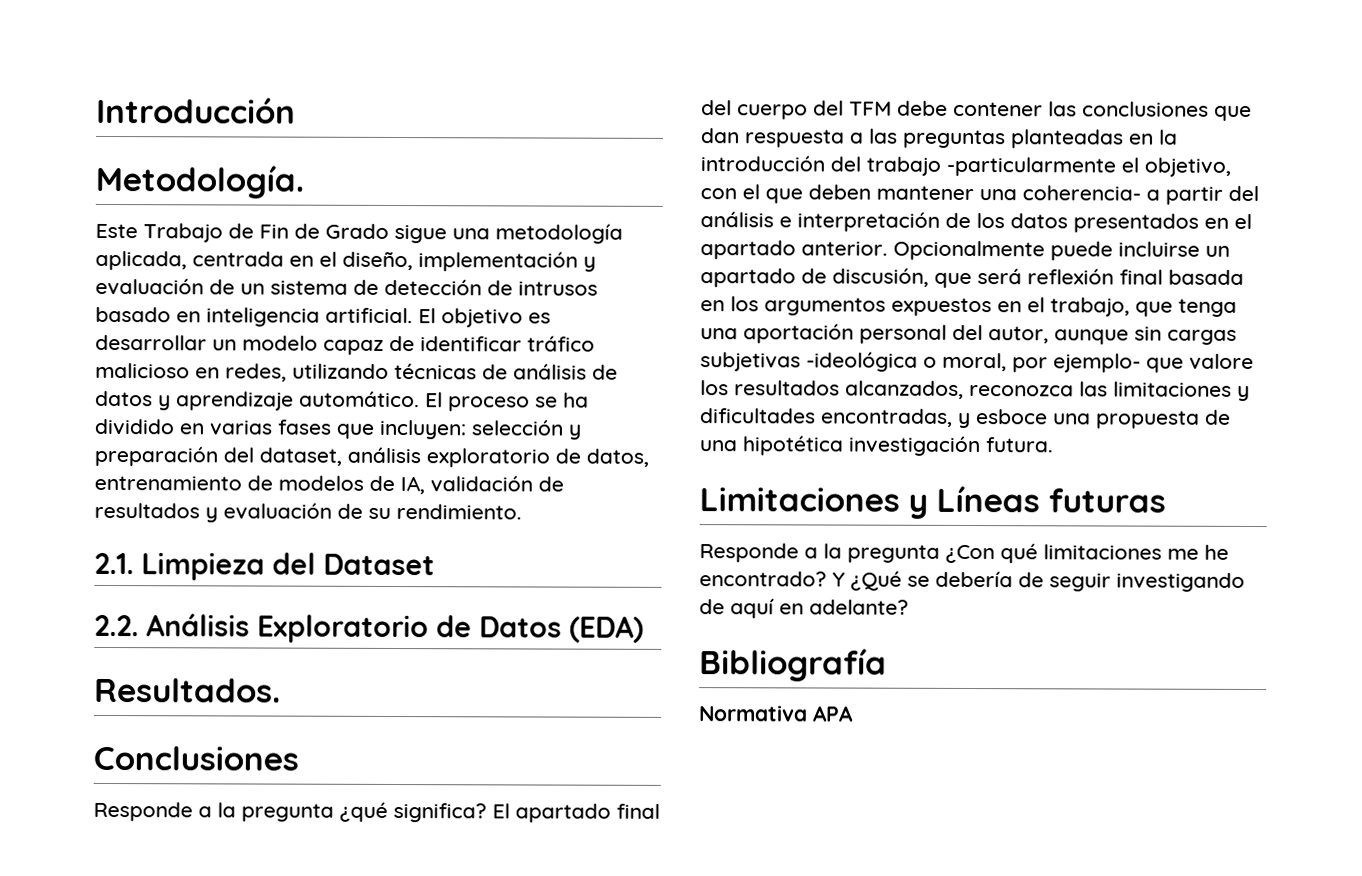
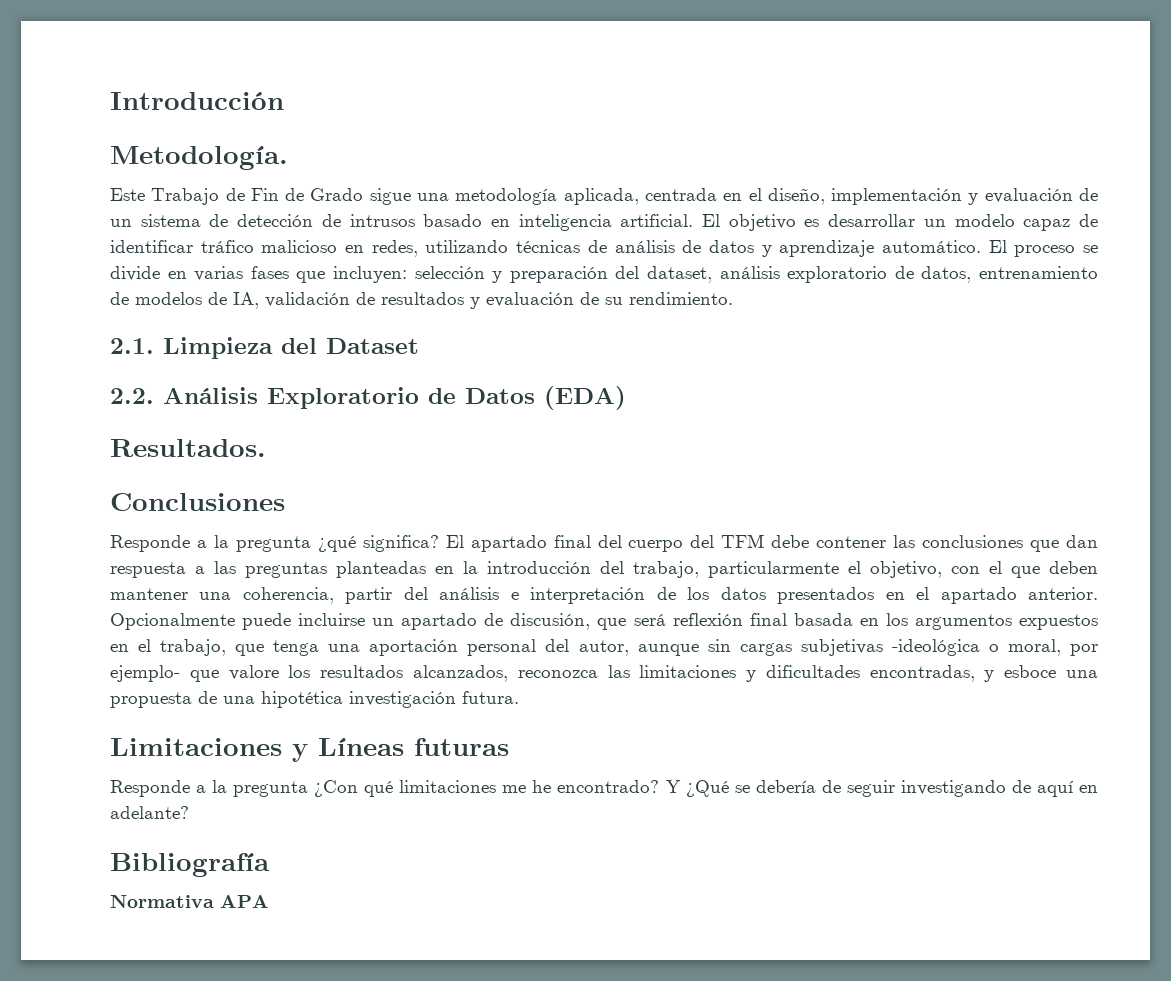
[563,392,589,408] [95,418,175,436] ha dividido -> [110,266,160,281] divide
[866,156,1116,177] trabajo -particularmente -> [633,561,839,578] trabajo, particularmente
[1022,185,1160,201] coherencia- a -> [242,587,334,604] coherencia,

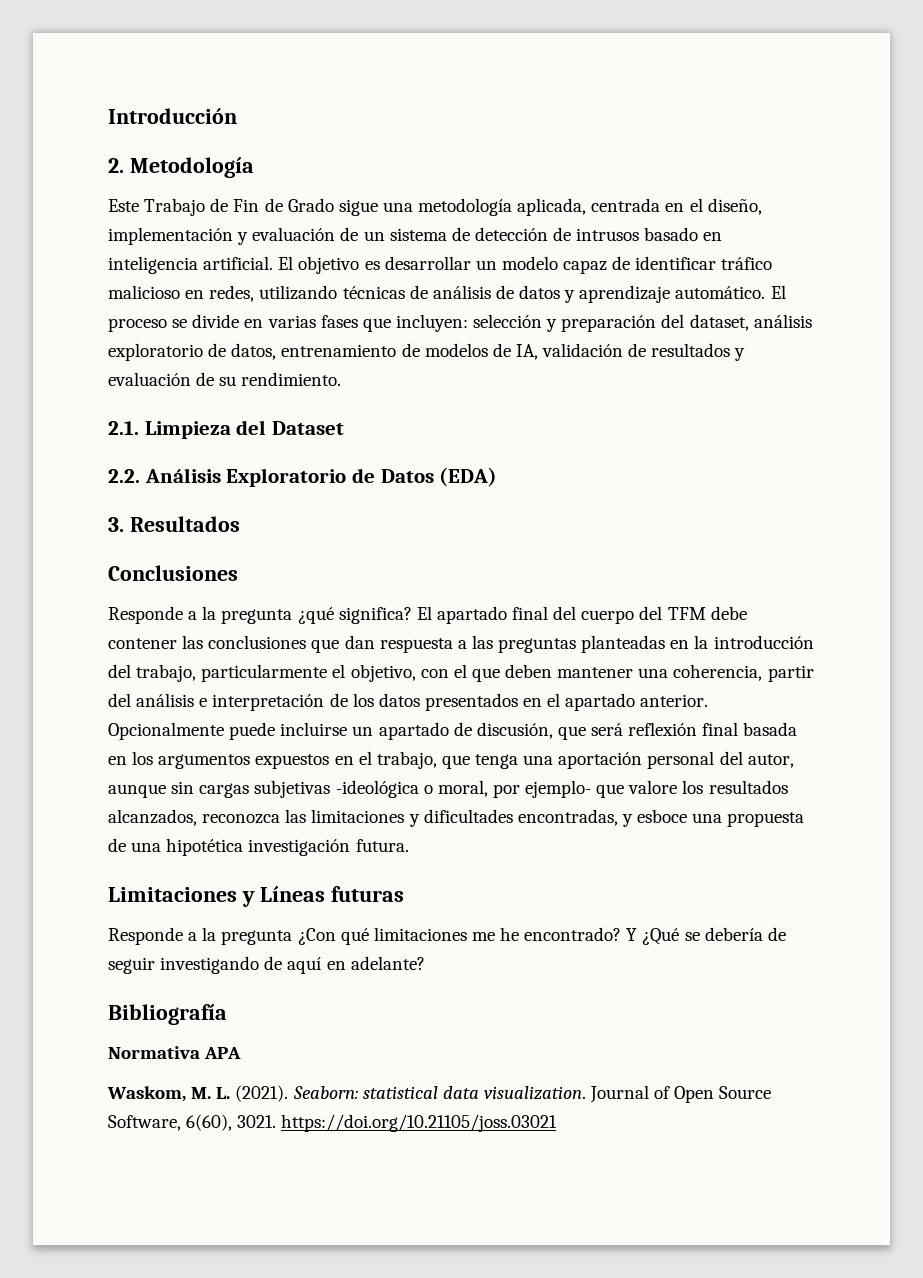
[110,146,288,170] Metodología. -> [108,157,254,178] 2. Metodología
[110,439,266,457] Resultados. -> [108,516,240,532] 3. Resultados
(269, 901) none -> [107,1085,772,1103] [108,1114,558,1132] // Waskom, M. L. (2021). Seaborn: statistical data visualization. Journal of Open Source Software, 6(60), 3021. https://doi.org/10.21105/joss.03021

